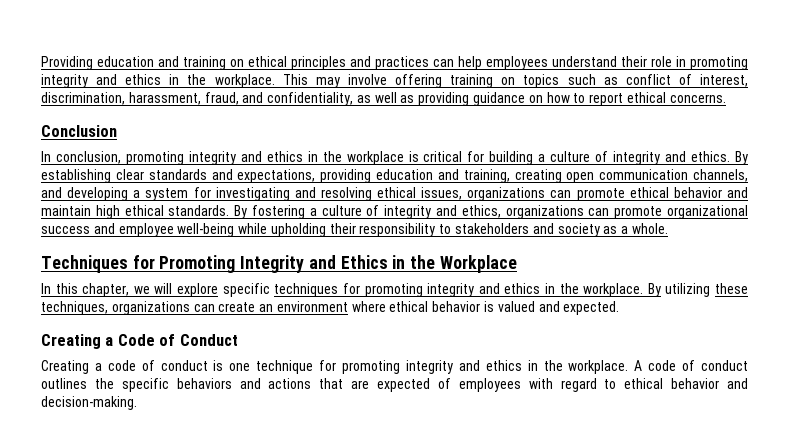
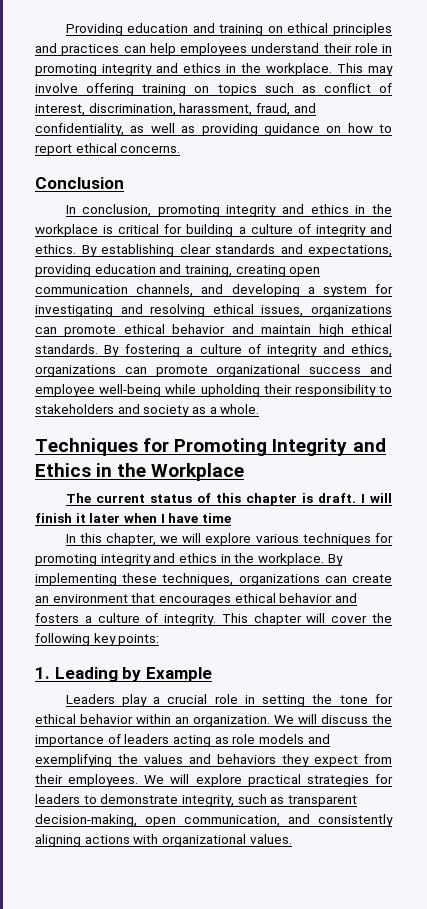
(517, 264) none -> [65,493,392,506] [35,513,231,523] // The current status of this chapter is draft. I will finish it later when I have time
[222,283,270,297] specific -> [255,534,299,543] various
[665,283,711,297] utilizing -> [35,573,117,586] implementing
[351,301,620,315] [41,334,238,349] [41,360,748,374] [41,378,748,392] [41,396,137,410] where ethical behavior is valued and expected. // Creating a Code of Conduct // Creating a code of conduct is one technique for promoting integrity and ethics in the workplace. A code of conduct outlines the specific behaviors and actions that are expected of employees with regard to ethical behavior and decision-making. -> [131,593,357,606] [35,613,392,626] [35,633,160,646] [35,667,212,682] [65,694,394,707] [35,714,392,727] [35,734,330,747] [35,754,392,767] [35,774,393,787] [35,794,357,807] [35,814,393,827] [35,834,292,847] that encourages ethical behavior and fosters a culture of integrity. This chapter will cover the following key points: // 1. Leading by Example // Leaders play a crucial role in setting the tone for ethical behavior within an organization. We will discuss the importance of leaders acting as role models and exemplifying the values and behaviors they expect from their employees. We will explore practical strategies for leaders to demonstrate integrity, such as transparent decision-making, open communication, and consistently aligning actions with organizational values.

